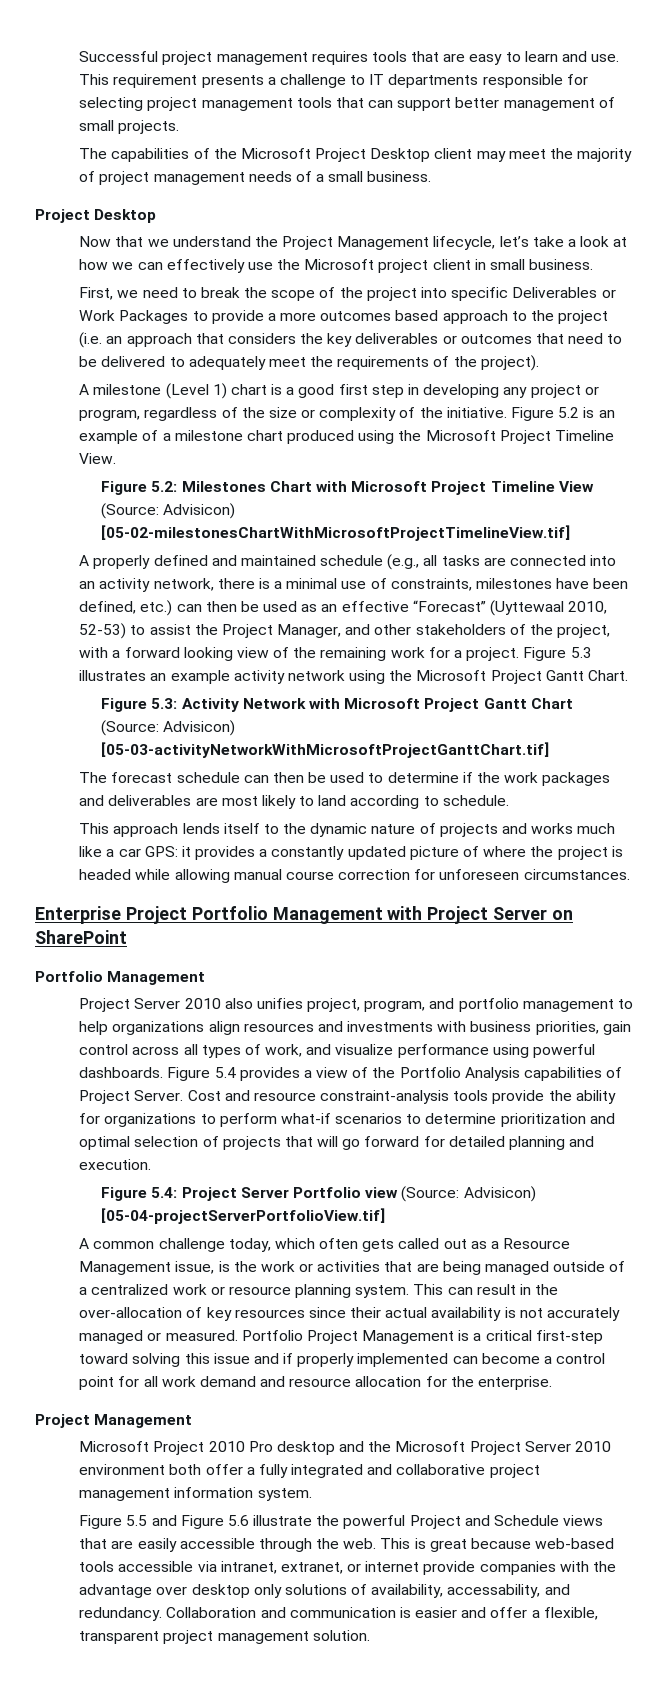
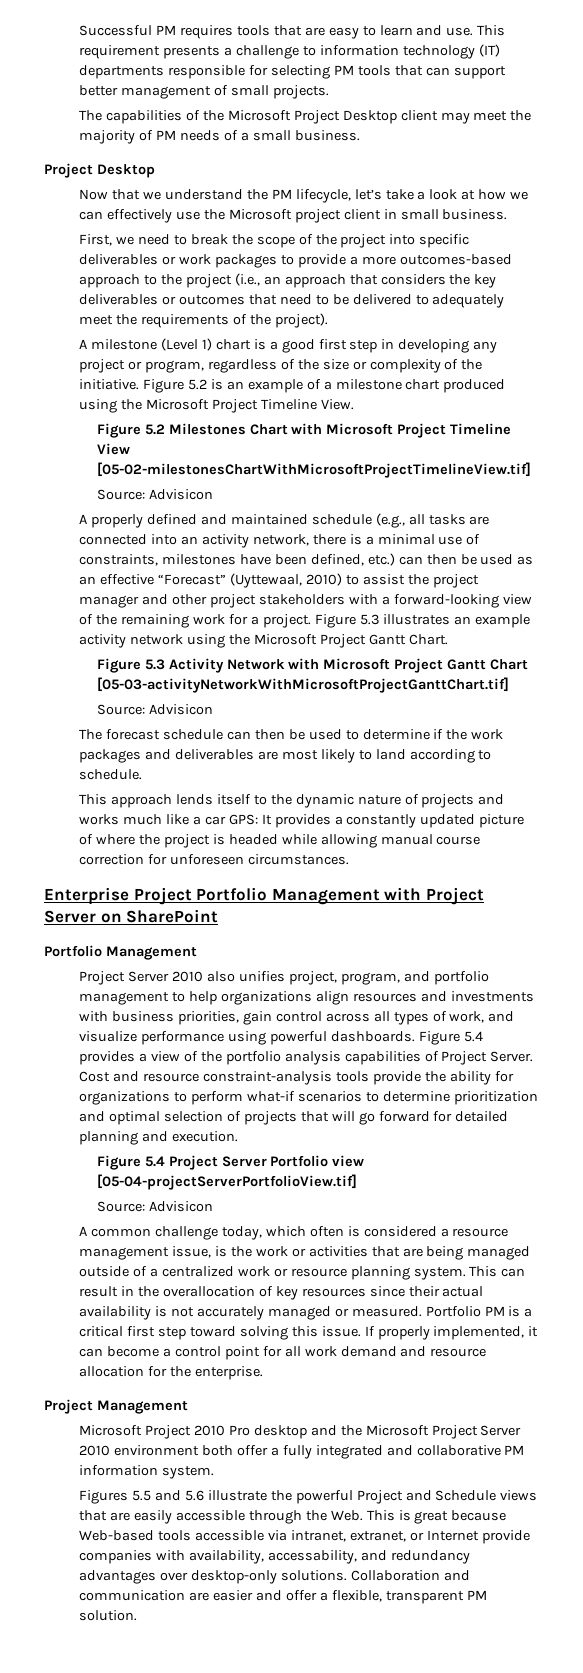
[162,51,308,65] project management -> [156,25,177,35] PM
[369,74,385,85] IT -> [319,44,500,59] information technology (IT)
[147,97,293,111] project management -> [333,65,354,75] PM
[99,171,245,185] project management -> [156,130,177,140] PM
[282,236,430,250] Project Management -> [271,189,292,199] PM
[512,287,616,298] [79,310,189,324] Deliverables or Work Packages -> [79,254,277,268] deliverables or work packages
[320,310,439,321] outcomes based -> [399,254,512,265] outcomes-based
[79,332,103,348] (i.e. -> [234,273,260,286] (i.e.,
[151,481,178,492] 5.2: -> [144,424,165,435] 5.2
[101,503,236,519] (Source: Advisicon) -> (130, 449) none
(571, 533) none -> [96,489,213,500] // Source: Advisicon
[489,600,608,616] [79,623,611,639] [79,647,233,661] (Uyttewaal 2010, 52-53) to assist the Project Manager, and other stakeholders of the project, with a forward looking -> [229,573,479,588] [79,594,499,608] (Uyttewaal, 2010) to assist the project manager and other project stakeholders with a forward-looking
[151,698,178,709] 5.3: -> [144,659,165,670] 5.3
[101,720,236,736] (Source: Advisicon) -> (529, 664) none
(550, 750) none -> [96,704,213,715] // Source: Advisicon
[181,846,191,857] it -> [261,814,272,825] It
[399,1067,520,1081] Portfolio Analysis -> [225,1051,341,1065] portfolio analysis
[151,1187,178,1198] 5.4: -> [144,1156,165,1167] 5.4
[401,1186,536,1202] (Source: Advisicon) -> (365, 1161) none
(386, 1216) none -> [96,1201,213,1212] // Source: Advisicon
[362,1238,571,1252] [79,1261,172,1275] gets called out as a Resource Management -> [347,1226,509,1237] [79,1247,170,1260] is considered a resource management
[79,1307,183,1318] over-allocation -> [162,1286,255,1297] overallocation
[306,1330,455,1344] Project Management -> [484,1306,505,1316] PM
[535,1330,603,1344] first-step -> [127,1326,187,1340] first step
[213,1353,449,1367] issue and if properly implemented -> [321,1326,539,1340] issue. If properly implemented, it
[489,1464,540,1478] [79,1488,171,1501] project management -> [504,1445,525,1455] PM
[79,1515,123,1529] Figure -> [79,1490,129,1504] Figures
[180,1515,224,1529] Figure -> (182, 1495) none
[343,1538,377,1549] web. -> [330,1510,363,1521] Web.
[535,1538,615,1549] web-based -> [79,1530,155,1541] Web-based
[365,1561,420,1572] internet -> [426,1530,479,1541] Internet
[592,1561,616,1572] [79,1584,570,1598] [79,1607,163,1621] the advantage over desktop only solutions of availability, accessability, and redundancy. -> [189,1550,470,1564] [79,1570,347,1584] availability, accessability, and redundancy advantages over desktop-only solutions.
[399,1607,411,1618] is -> [189,1592,210,1601] are
[163,1630,309,1644] project management -> [466,1590,487,1600] PM

